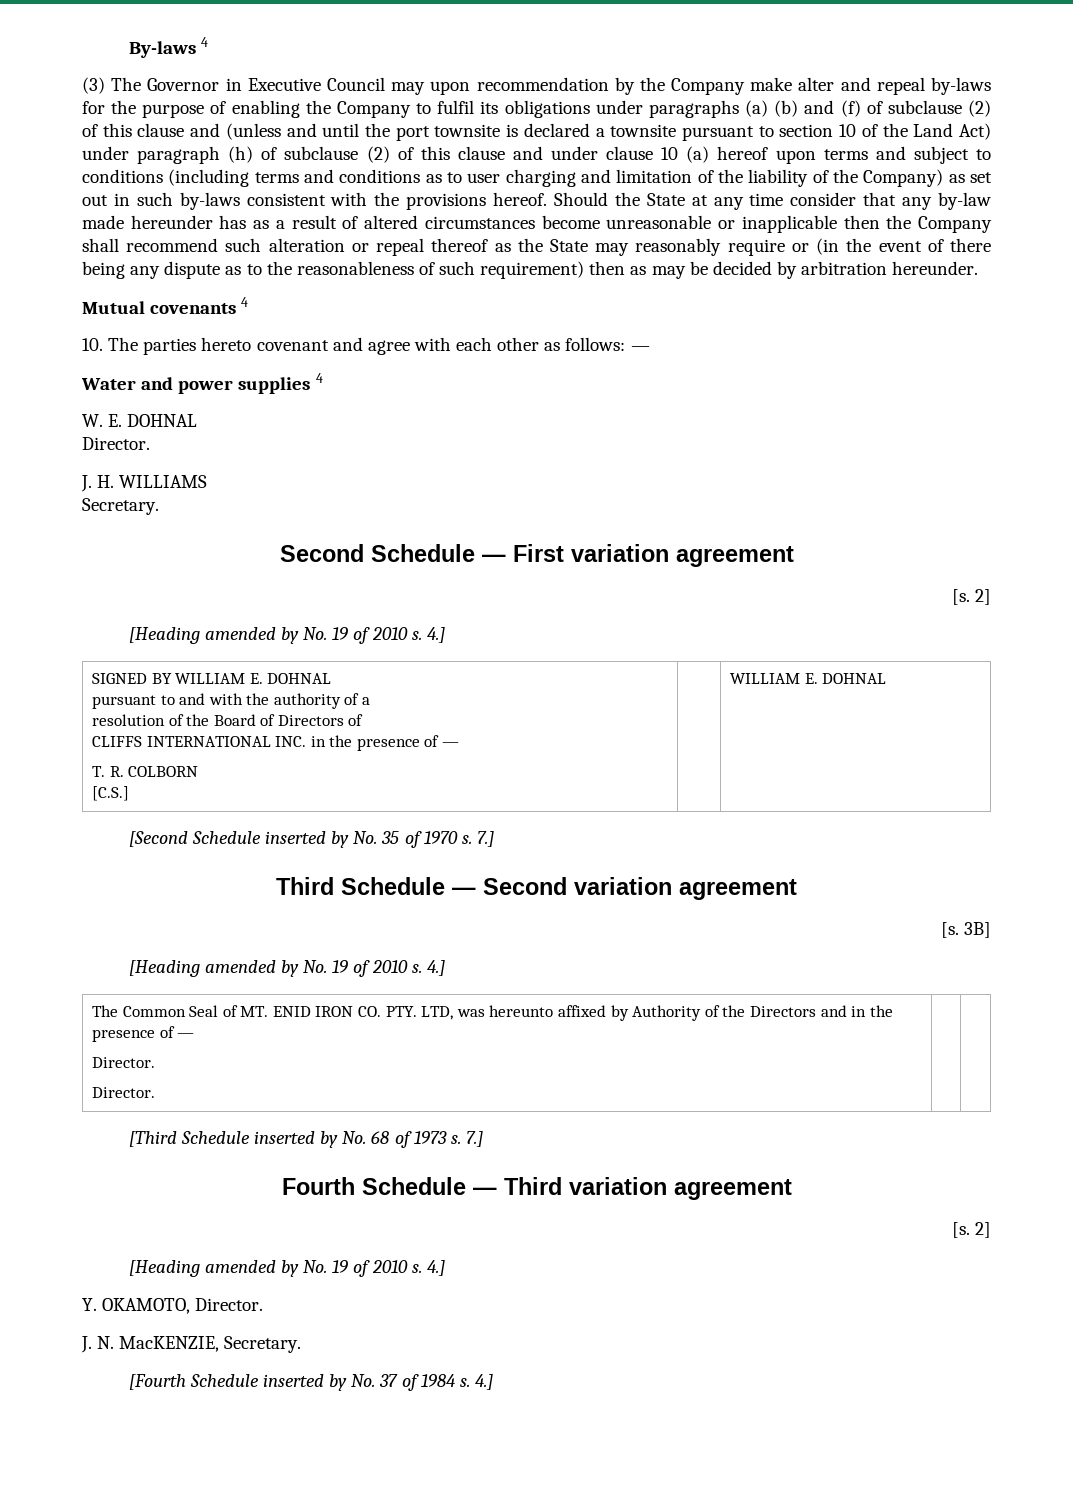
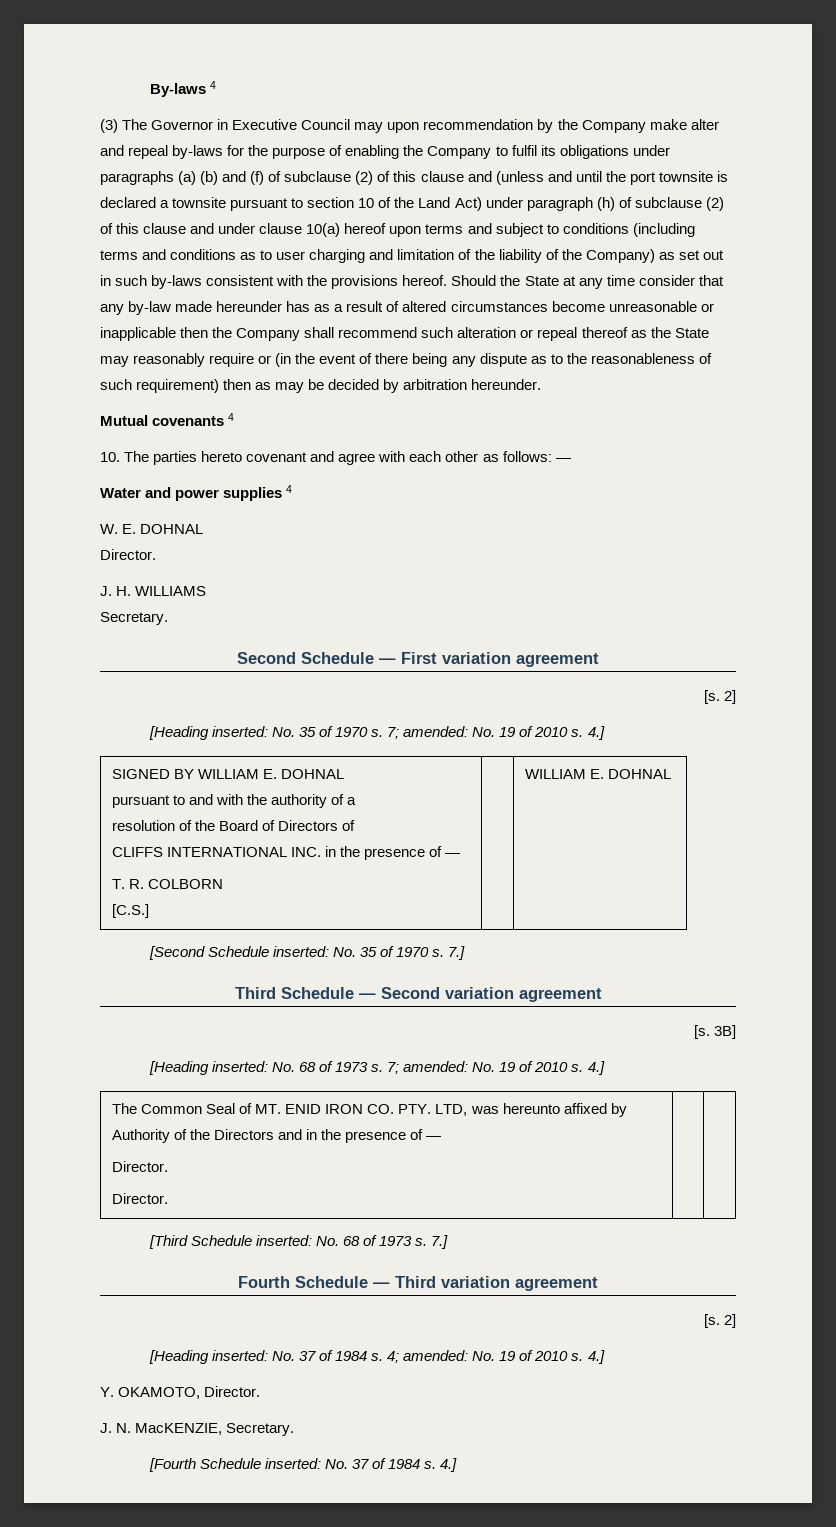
[661,146,710,163] 10 (a) -> [306,223,341,237] 10(a)
[204,627,300,644] amended by -> [211,726,469,739] inserted: No. 35 of 1970 s. 7; amended:
[265,831,350,848] inserted by -> [272,946,329,957] inserted:
[204,960,300,977] amended by -> [211,1061,469,1074] inserted: No. 68 of 1973 s. 7; amended:
[254,1131,339,1148] inserted by -> [255,1235,312,1246] inserted:
[204,1260,300,1277] amended by -> [211,1350,469,1363] inserted: No. 37 of 1984 s. 4; amended:
[263,1374,348,1391] inserted by -> [264,1458,321,1469] inserted:

